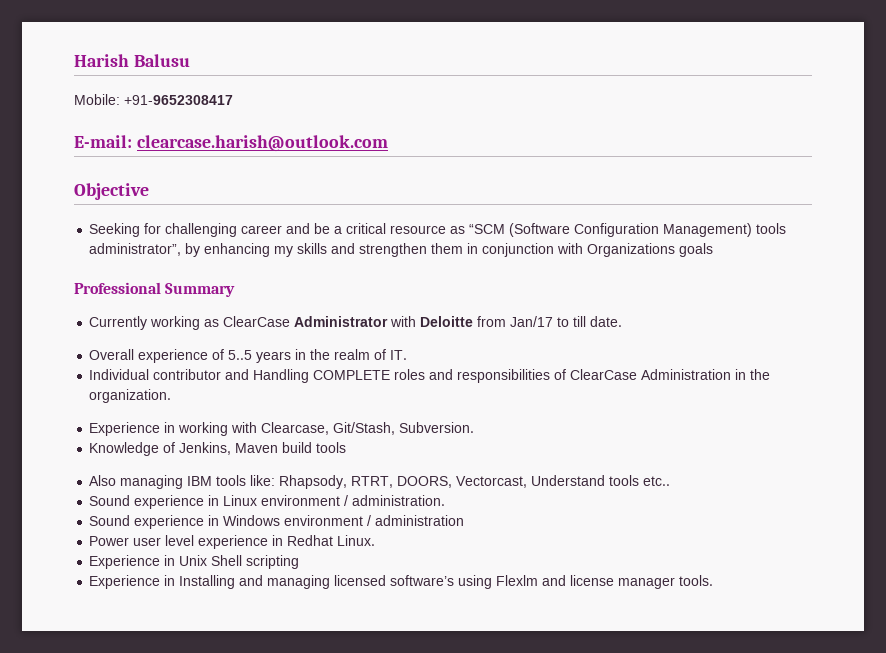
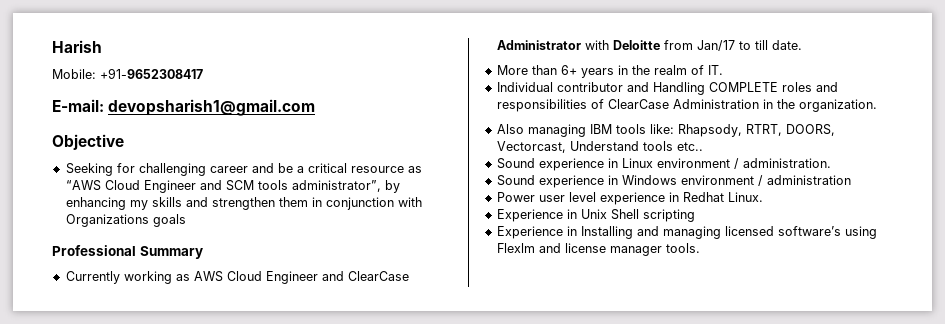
[133,54,190,67] Balusu -> (102, 46) none
[136,135,388,152] clearcase.harish@outlook.com -> [108,99,316,116] devopsharish1@gmail.com
[469,223,753,237] “SCM (Software Configuration Management) -> [65,180,254,193] “AWS Cloud Engineer and SCM
(220, 323) none -> [193,271,344,284] AWS Cloud Engineer and
[89,349,253,363] Overall experience of 5..5 -> [496,65,577,75] More than 6+
[89,422,475,436] [89,442,347,456] // Experience in working with Clearcase, Git/Stash, Subversion. // Knowledge of Jenkins, Maven build tools -> (877, 105) none

